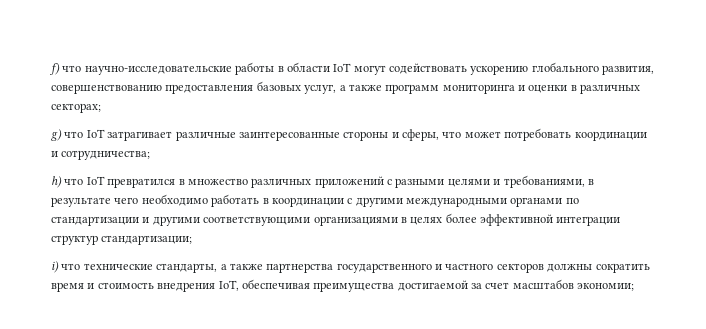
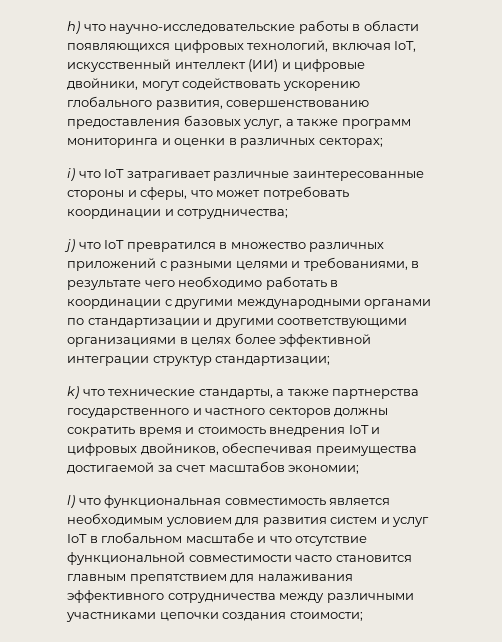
[50,63,60,75] f) -> [67,21,80,34] h)
[333,63,352,72] IoT -> [67,40,417,53] [67,59,366,72] [67,78,138,90] появляющихся цифровых технологий, включая IoT, искусственный интеллект (ИИ) и цифровые двойники,
[51,129,62,141] g) -> [67,168,75,181] i)
[51,176,62,188] h) -> [64,239,75,252] j)
[51,261,59,273] i) -> [67,386,79,399] k)
[218,280,239,291] IoT, -> [348,425,381,434] [67,443,219,456] IoT и цифровых двойников,
(635, 287) none -> [67,495,391,508] [67,513,430,527] [67,532,368,546] [67,552,412,565] [67,574,353,584] [67,590,414,603] [66,612,363,622] // l) что функциональная совместимость является необходимым условием для развития систем и услуг IoT в глобальном масштабе и что отсутствие функциональной совместимости часто становится главным препятствием для налаживания эффективного сотрудничества между различными участниками цепочки создания стоимости;

